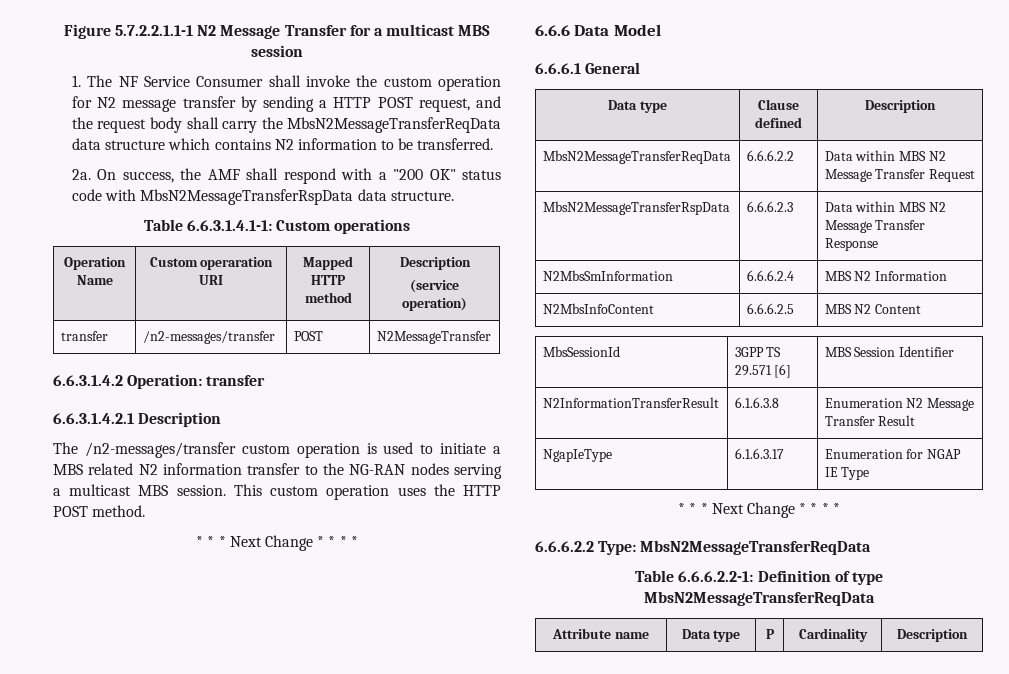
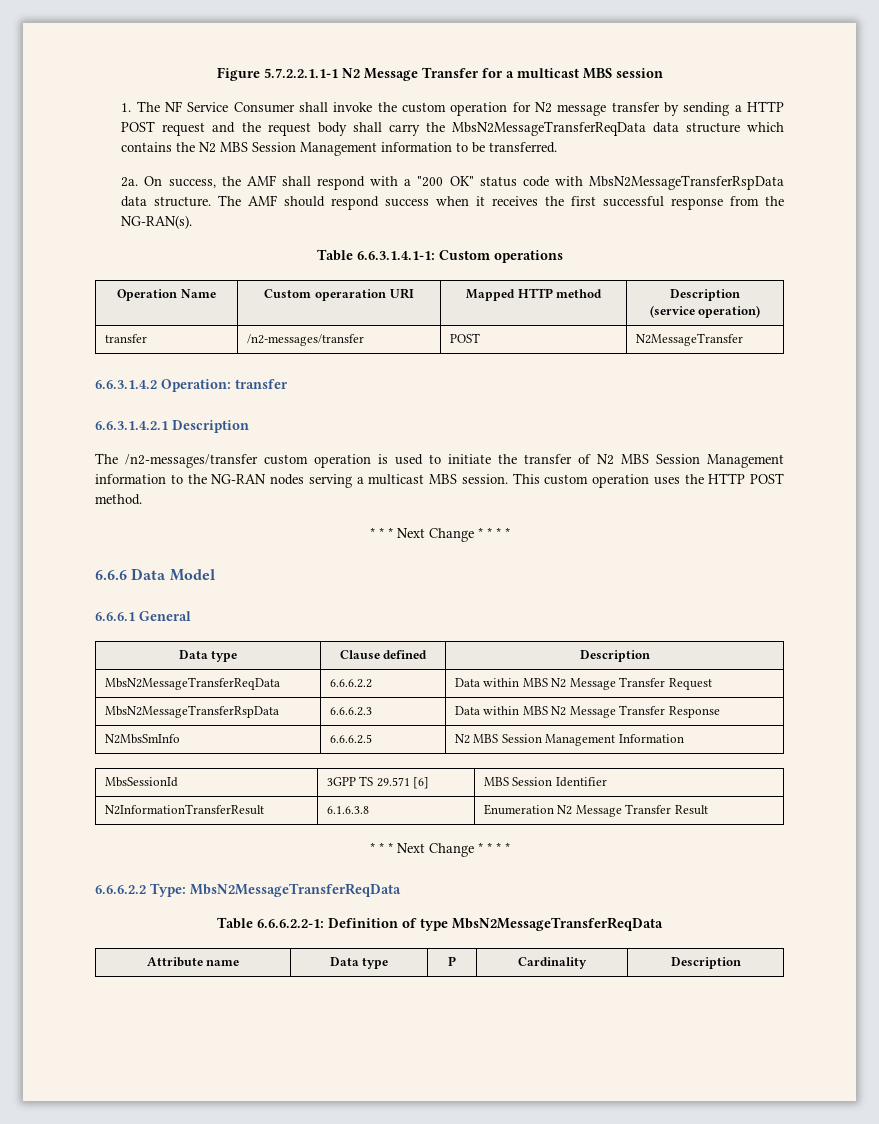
[418,98,470,112] request, -> [162,122,206,136] request
[274,139,294,150] N2 -> [176,142,378,156] the N2 MBS Session Management
(454, 196) none -> [218,195,784,210] [121,215,193,229] The AMF should respond success when it receives the first successful response from the NG-RAN(s).
[493,446,501,454] [53,463,301,475] a MBS related N2 information transfer -> [498,454,784,468] [95,474,166,484] the transfer of N2 MBS Session Management information
[542,270,673,281] [746,270,794,281] [824,271,948,281] [542,303,654,314] [746,303,794,314] [824,304,922,314] N2MbsSmInformation | 6.6.6.2.4 | MBS N2 Information // N2MbsInfoContent | 6.6.6.2.5 | MBS N2 Content -> [104,734,180,744] [329,734,372,744] [454,734,684,746] N2MbsSmInfo | 6.6.6.2.5 | N2 MBS Session Management Information
[542,449,612,462] [734,448,784,459] [824,449,962,459] [824,467,870,480] // NgapIeType | 6.1.6.3.17 | Enumeration for NGAP IE Type -> (708, 810) none

